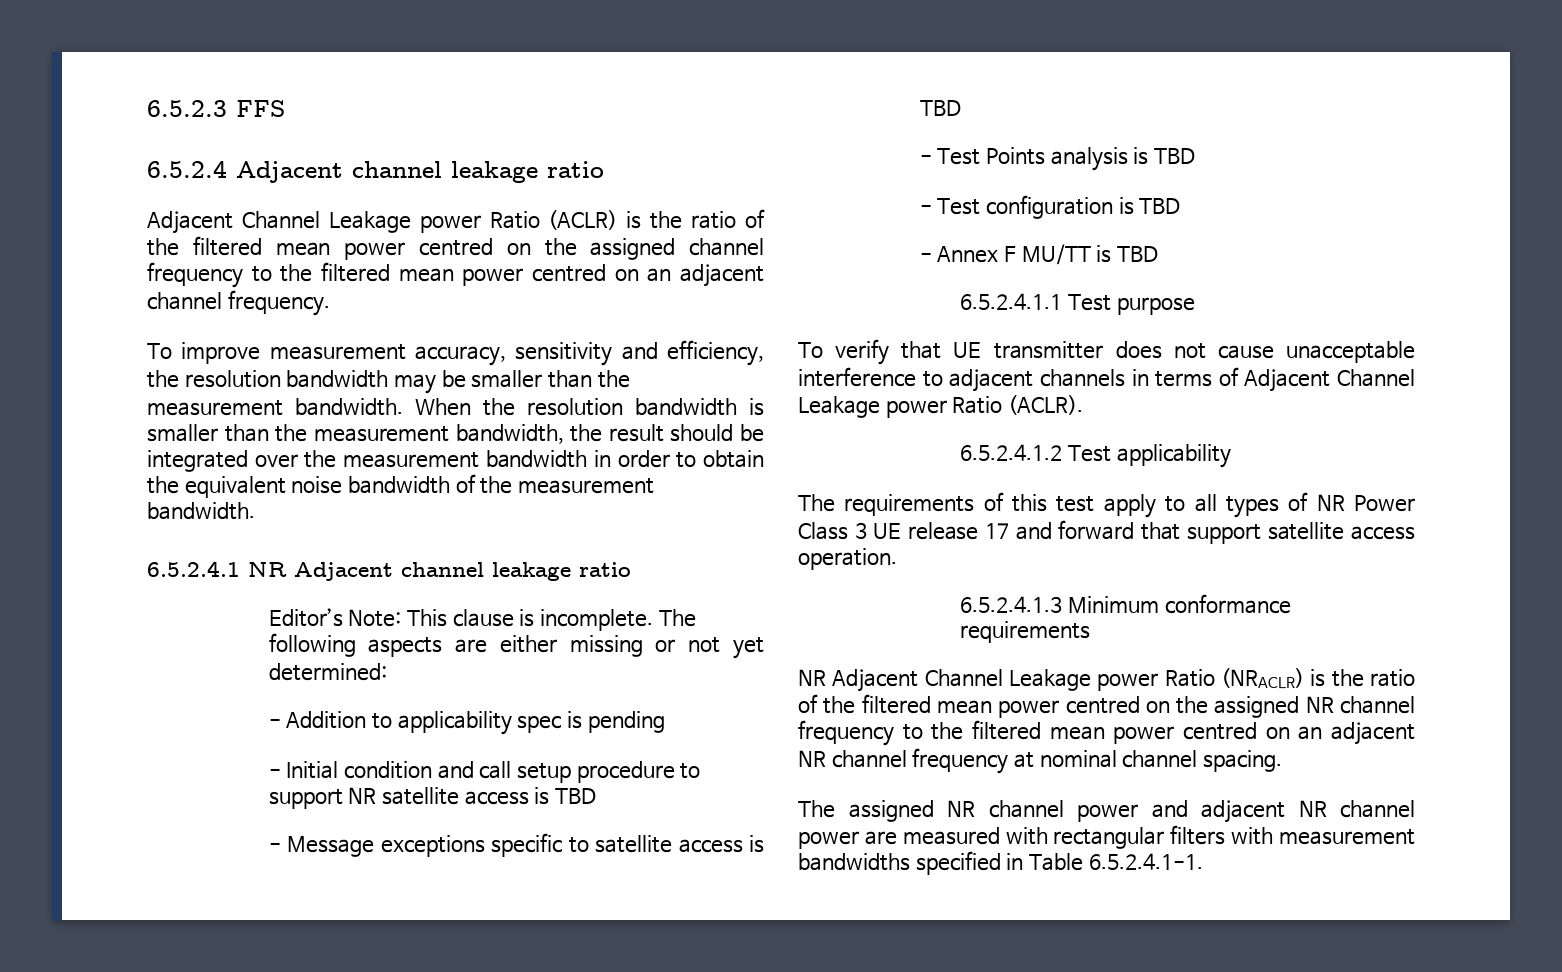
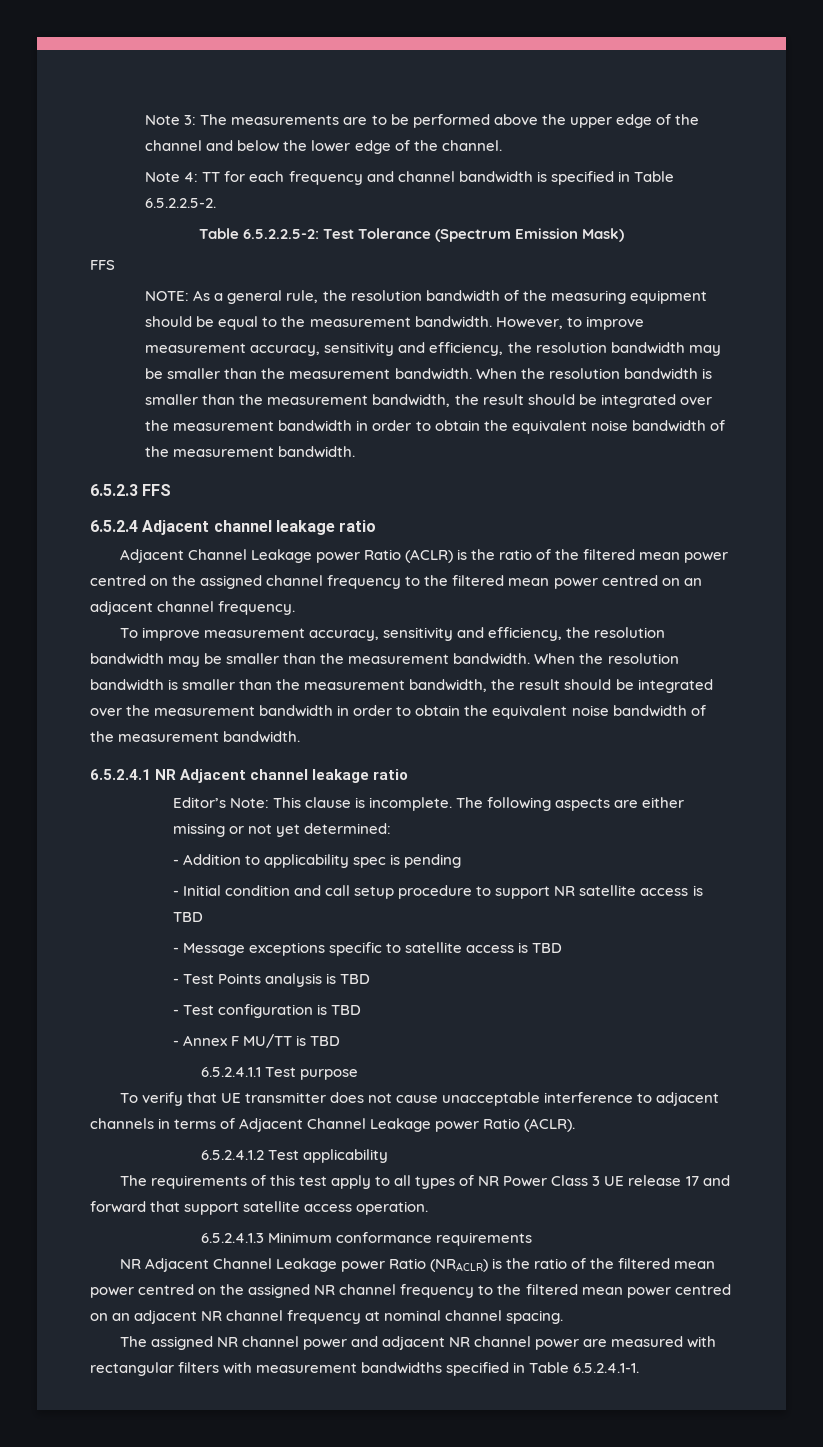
(147, 108) none -> [145,114,699,128] [145,140,502,154] [145,171,674,185] [145,198,217,208] [198,228,625,242] [90,260,115,270] [145,290,707,304] [145,316,644,330] [145,342,721,356] [145,368,712,380] [145,394,712,408] [145,420,725,434] [145,446,356,458] Note 3: The measurements are to be performed above the upper edge of the channel and below the lower edge of the channel. // Note 4: TT for each frequency and channel bandwidth is specified in Table 6.5.2.2.5-2. // Table 6.5.2.2.5-2: Test Tolerance (Spectrum Emission Mask) // FFS // NOTE: As a general rule, the resolution bandwidth of the measuring equipment should be equal to the measurement bandwidth. However, to improve measurement accuracy, sensitivity and efficiency, the resolution bandwidth may be smaller than the measurement bandwidth. When the resolution bandwidth is smaller than the measurement bandwidth, the result should be integrated over the measurement bandwidth in order to obtain the equivalent noise bandwidth of the measurement bandwidth. //

